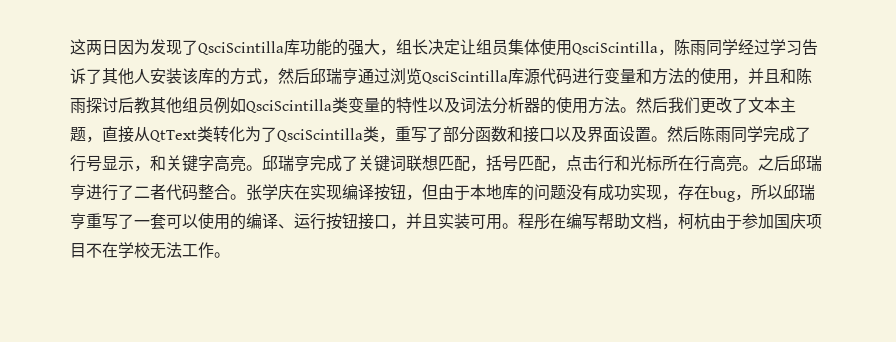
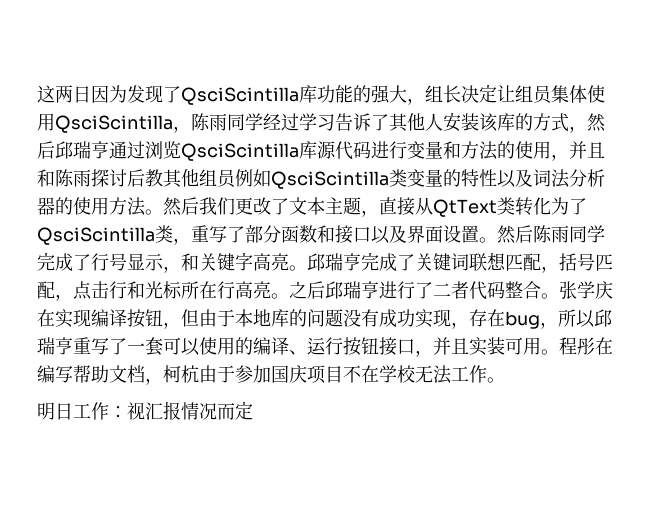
(230, 255) none -> [37,401,253,420] // 明日工作：视汇报情况而定

